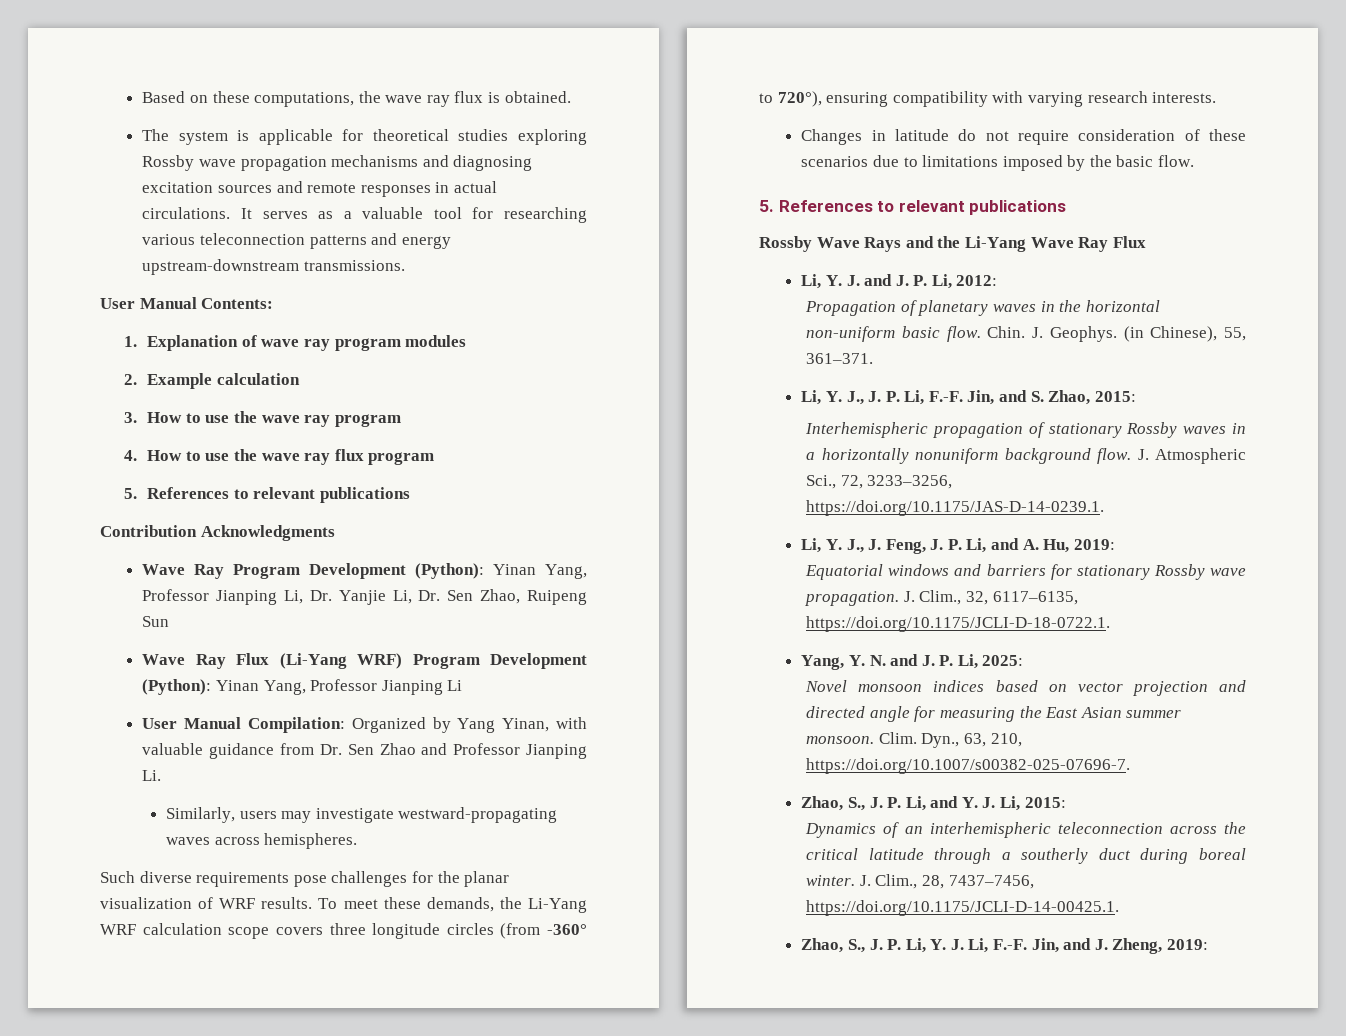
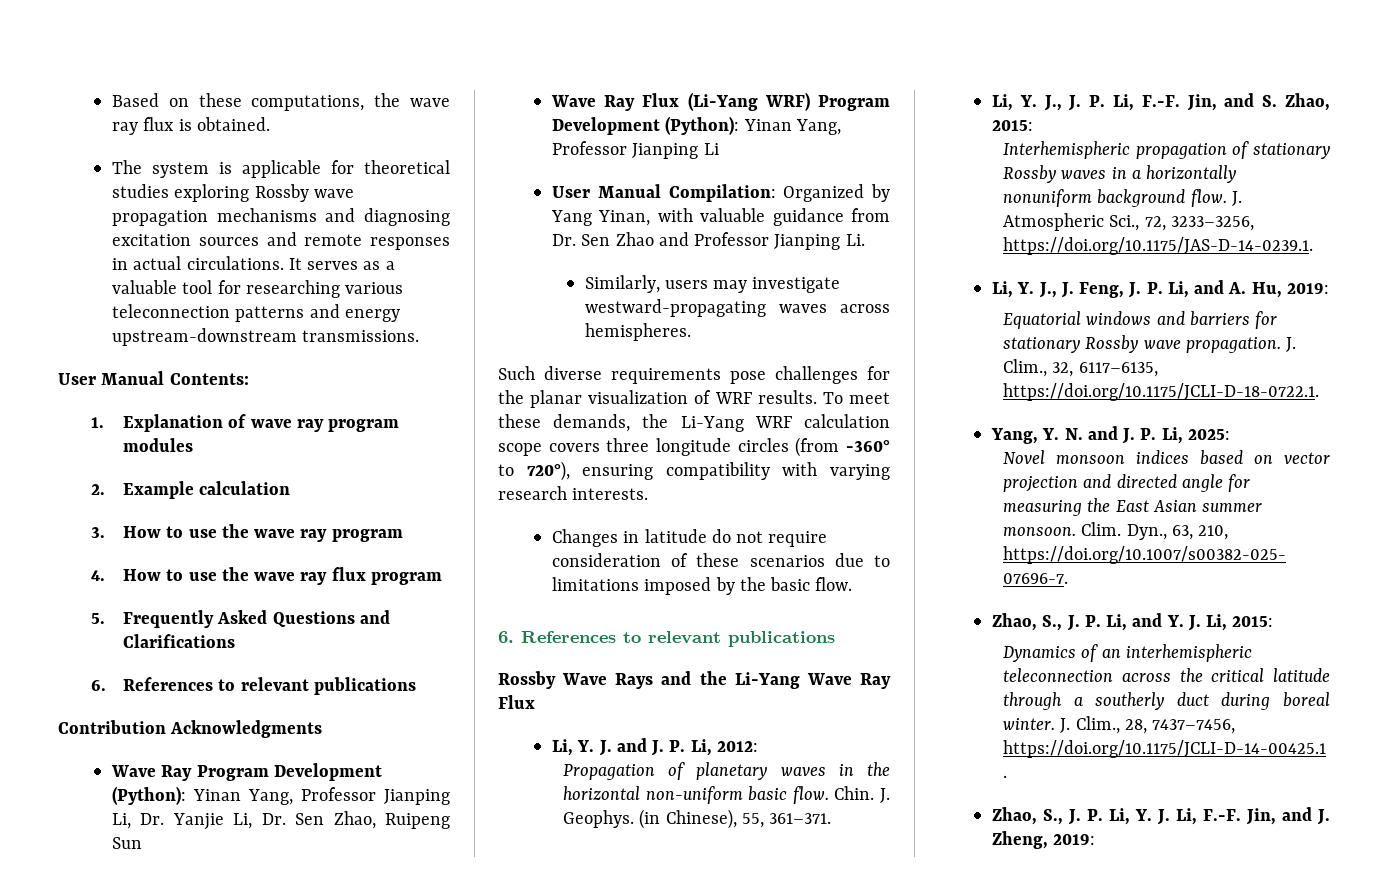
(137, 493) none -> [123,610,390,628] [123,634,236,648] [90,680,106,691] Frequently Asked Questions and Clarifications // 6.
[759,200,774,212] 5. -> [498,631,514,643] 6.

